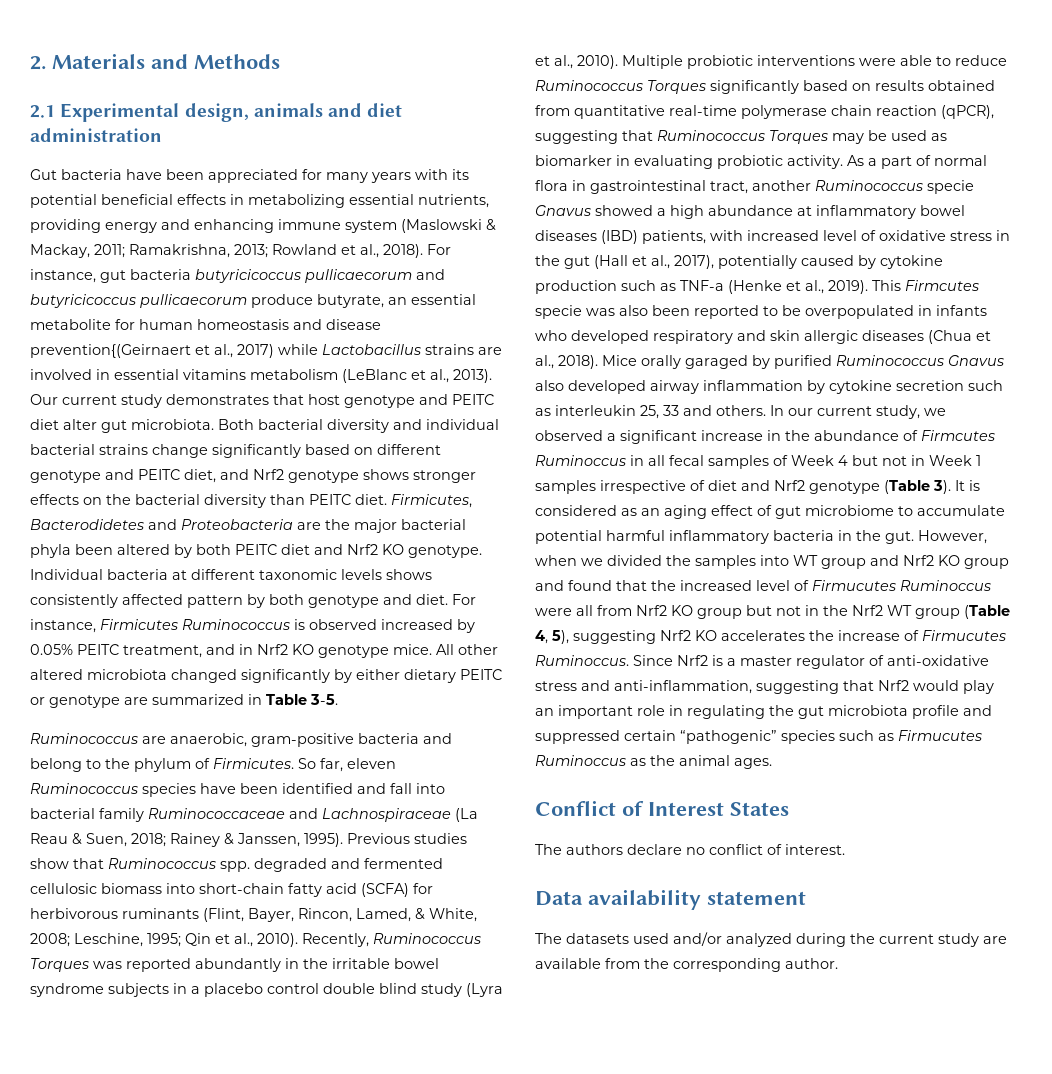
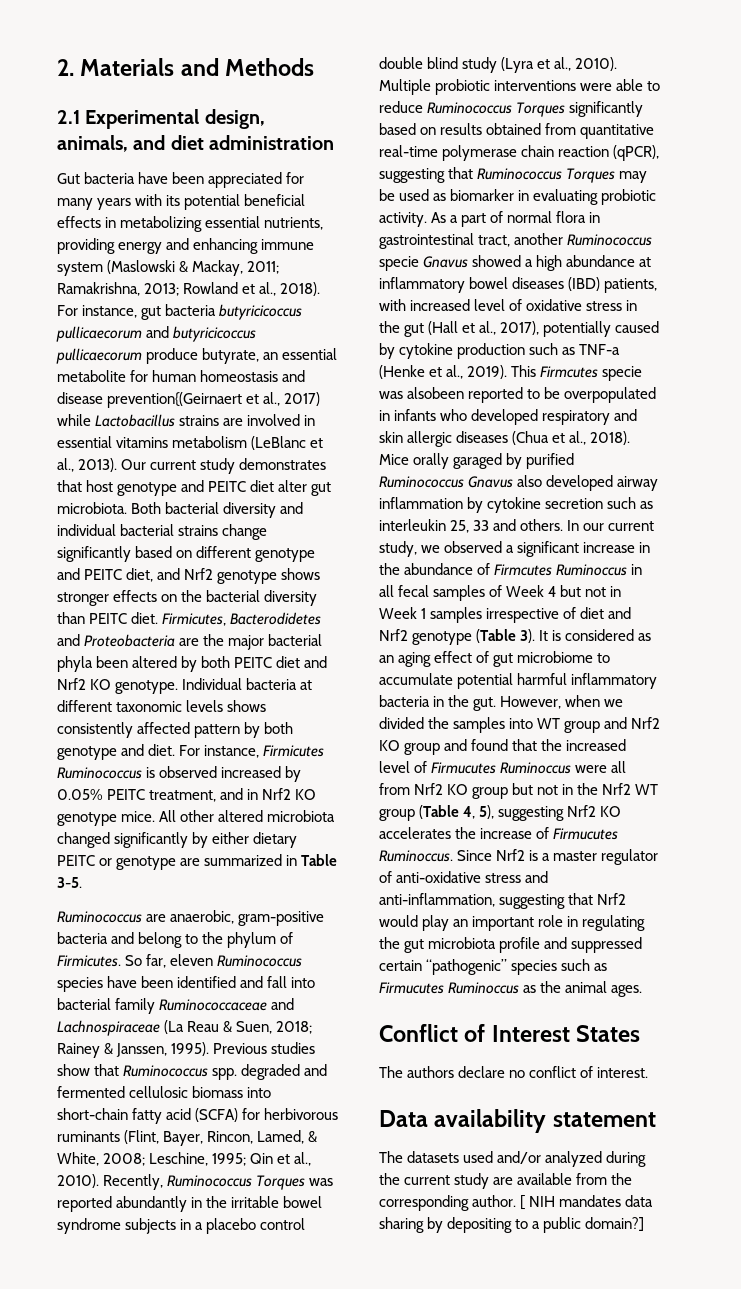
[253,103,323,117] animals -> [57,135,128,152] animals,
[619,305,690,316] also been -> [407,387,465,399] alsobeen
(838, 963) none -> [520,1195,654,1210] [379,1217,645,1233] [ NIH mandates data sharing by depositing to a public domain?]

